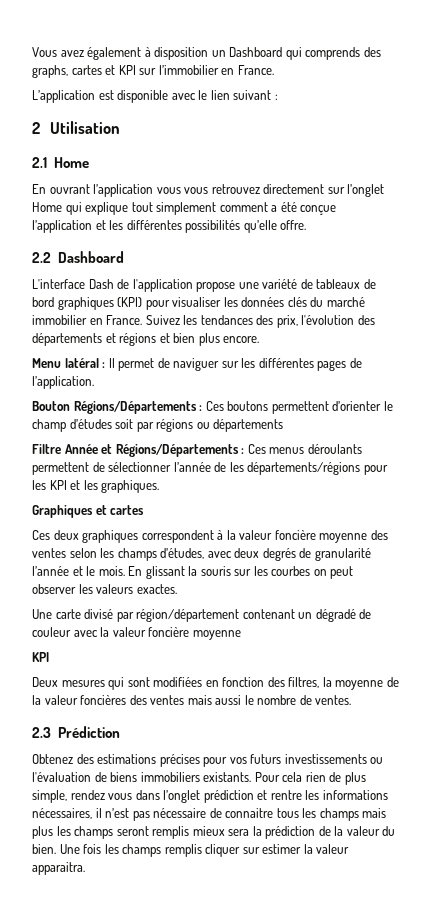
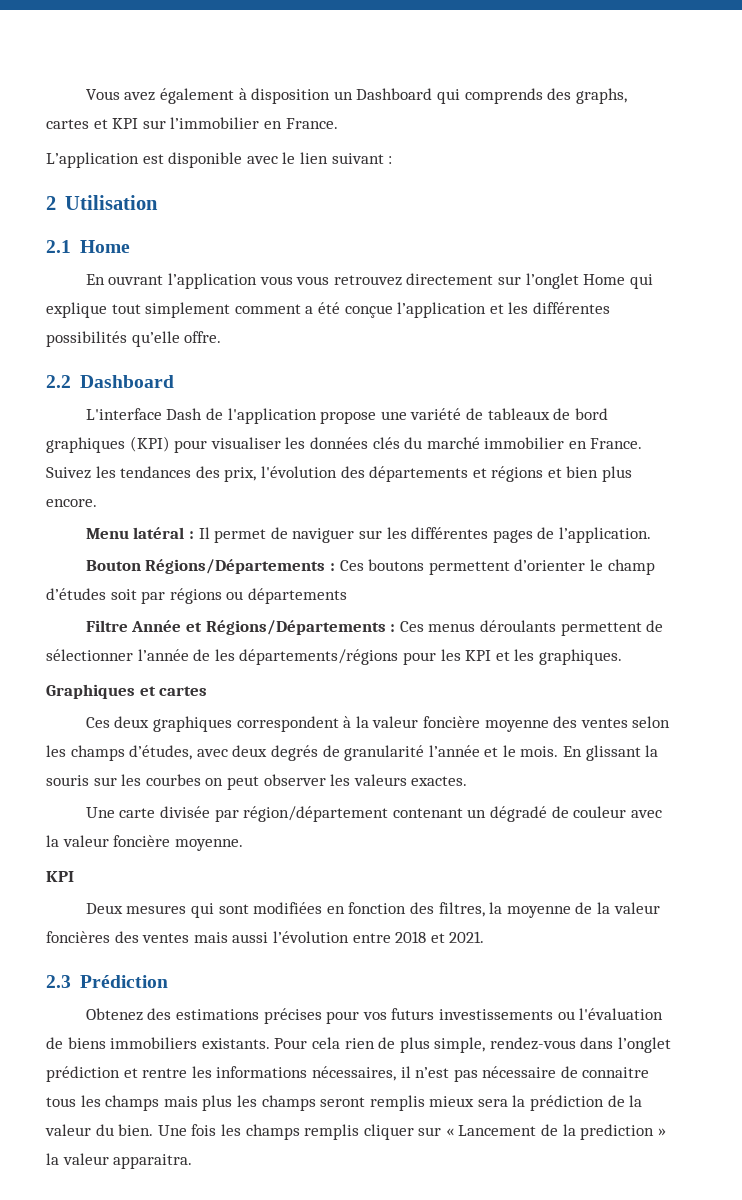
[84,609,114,619] divisé -> [160,806,211,818] divisée
[192,630,241,640] moyenne -> [174,839,243,851] moyenne.
[244,695,352,705] le nombre de ventes. -> [272,931,485,943] l’évolution entre 2018 et 2021.
[70,790,133,800] rendez vous -> [489,1037,576,1050] rendez-vous
[262,844,302,854] estimer -> [445,1124,666,1140] « Lancement de la prediction »

